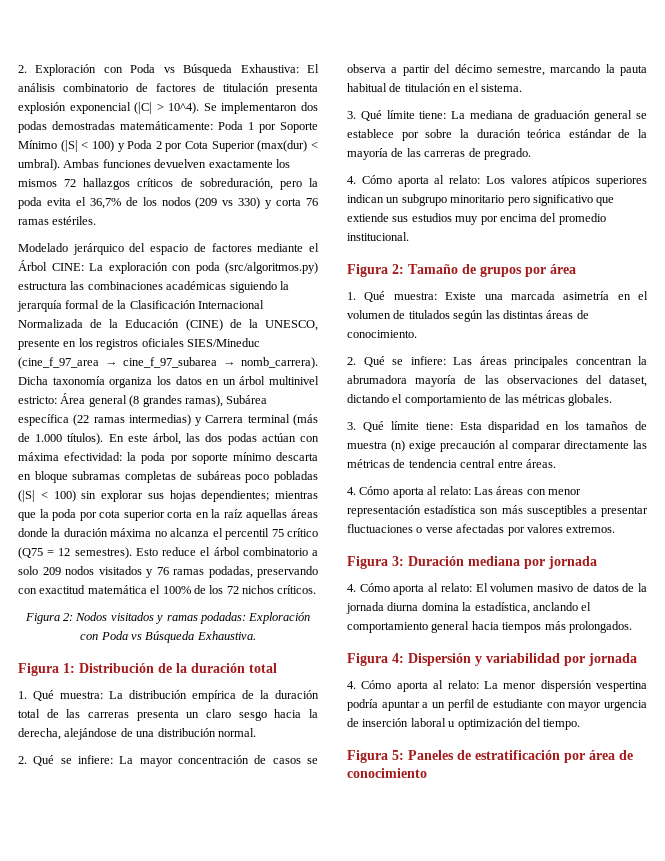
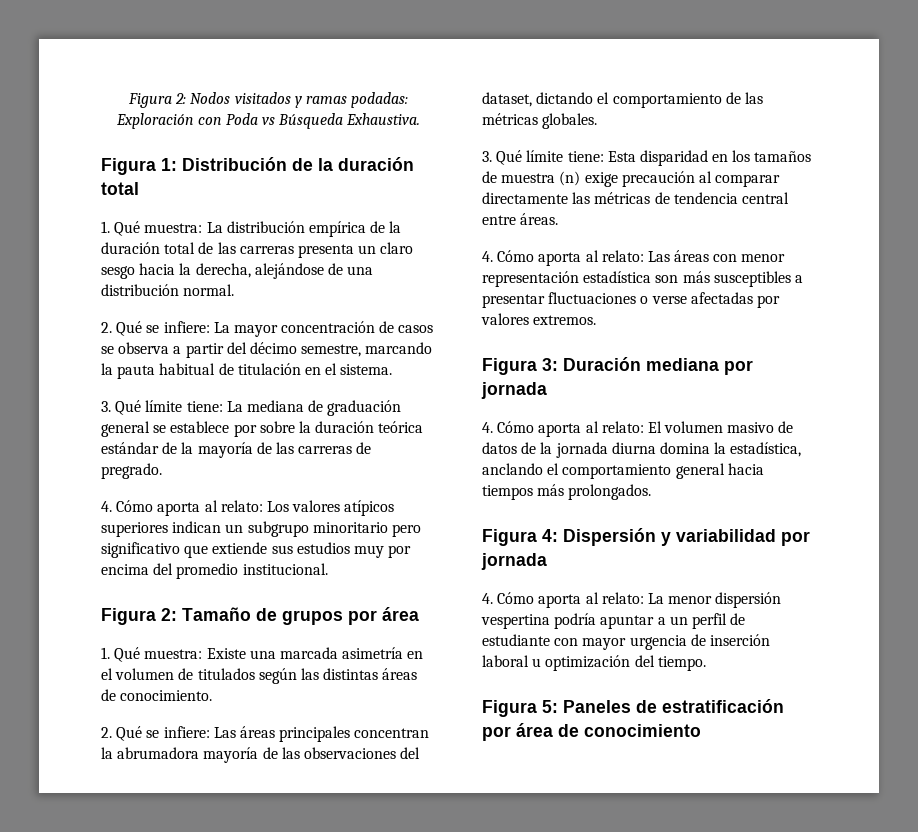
[18,64,319,76] [18,83,319,95] [18,102,318,114] [18,121,318,133] [18,140,318,152] [18,159,290,171] [18,178,318,190] [18,197,318,209] [18,216,97,225] [18,243,320,255] [18,260,318,274] [18,281,289,293] [17,300,264,312] [18,319,318,331] [18,338,260,350] [18,357,318,369] [18,376,319,388] [18,393,268,407] [18,414,318,426] [18,433,319,445] [18,452,318,464] [18,471,319,483] [18,490,318,502] [18,509,318,521] [18,528,319,540] [18,547,319,559] [18,566,318,578] [18,585,317,594] 2. Exploración con Poda vs Búsqueda Exhaustiva: El análisis combinatorio de factores de titulación presenta explosión exponencial (|C| > 10^4). Se implementaron dos podas demostradas matemáticamente: Poda 1 por Soporte Mínimo (|S| < 100) y Poda 2 por Cota Superior (max(dur) < umbral). Ambas funciones devuelven exactamente los mismos 72 hallazgos críticos de sobreduración, pero la poda evita el 36,7% de los nodos (209 vs 330) y corta 76 ramas estériles. // Modelado jerárquico del espacio de factores mediante el Árbol CINE: La exploración con poda (src/algoritmos.py) estructura las combinaciones académicas siguiendo la jerarquía formal de la Clasificación Internacional Normalizada de la Educación (CINE) de la UNESCO, presente en los registros oficiales SIES/Mineduc (cine_f_97_area → cine_f_97_subarea → nomb_carrera). Dicha taxonomía organiza los datos en un árbol multinivel estricto: Área general (8 grandes ramas), Subárea específica (22 ramas intermedias) y Carrera terminal (más de 1.000 títulos). En este árbol, las dos podas actúan con máxima efectividad: la poda por soporte mínimo descarta en bloque subramas completas de subáreas poco pobladas (|S| < 100) sin explorar sus hojas dependientes; mientras que la poda por cota superior corta en la raíz aquellas áreas donde la duración máxima no alcanza el percentil 75 crítico (Q75 = 12 semestres). Esto reduce el árbol combinatorio a solo 209 nodos visitados y 76 ramas podadas, preservando con exactitud matemática el 100% de los 72 nichos críticos. // -> (127, 100) none

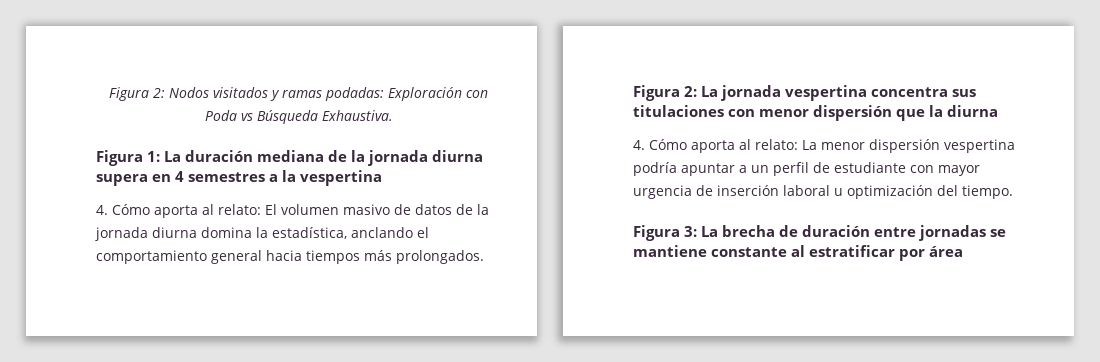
[182,157,414,171] [101,182,139,195] [101,221,402,237] [101,242,414,258] [101,263,374,279] [101,284,235,296] [101,321,434,337] [101,342,433,358] [101,363,393,379] [101,400,402,416] [101,421,424,437] [101,442,372,458] [101,463,162,479] [101,500,395,516] [101,521,421,537] [101,542,412,558] [101,563,328,579] [101,607,419,625] [101,647,424,662] [101,668,418,684] [101,689,213,701] [101,726,430,742] [101,747,421,763] [482,92,763,108] [482,113,598,129] [482,150,812,166] [482,171,781,187] [482,192,789,204] [482,213,559,225] [482,250,786,266] [482,271,803,287] [482,292,780,308] [481,313,597,325] [482,357,753,375] [481,382,547,399] Distribución de la duración total // 1. Qué muestra: La distribución empírica de la duración total de las carreras presenta un claro sesgo hacia la derecha, alejándose de una distribución normal. // 2. Qué se infiere: La mayor concentración de casos se observa a partir del décimo semestre, marcando la pauta habitual de titulación en el sistema. // 3. Qué límite tiene: La mediana de graduación general se establece por sobre la duración teórica estándar de la mayoría de las carreras de pregrado. // 4. Cómo aporta al relato: Los valores atípicos superiores indican un subgrupo minoritario pero significativo que extiende sus estudios muy por encima del promedio institucional. // Figura 2: Tamaño de grupos por área // 1. Qué muestra: Existe una marcada asimetría en el volumen de titulados según las distintas áreas de conocimiento. // 2. Qué se infiere: Las áreas principales concentran la abrumadora mayoría de las observaciones del dataset, dictando el comportamiento de las métricas globales. // 3. Qué límite tiene: Esta disparidad en los tamaños de muestra (n) exige precaución al comparar directamente las métricas de tendencia central entre áreas. // 4. Cómo aporta al relato: Las áreas con menor representación estadística son más susceptibles a presentar fluctuaciones o verse afectadas por valores extremos. // Figura 3: Duración mediana por jornada -> [164,150,484,166] [96,170,383,186] La duración mediana de la jornada diurna supera en 4 semestres a la vespertina
[542,528,810,546] [481,553,547,570] 4: Dispersión y variabilidad por jornada -> [684,85,977,101] [633,105,999,121] 2: La jornada vespertina concentra sus titulaciones con menor dispersión que la diurna
[542,699,784,713] [482,723,701,741] 5: Paneles de estratificación por área de conocimiento -> [684,225,1007,241] [633,245,964,261] 3: La brecha de duración entre jornadas se mantiene constante al estratificar por área

